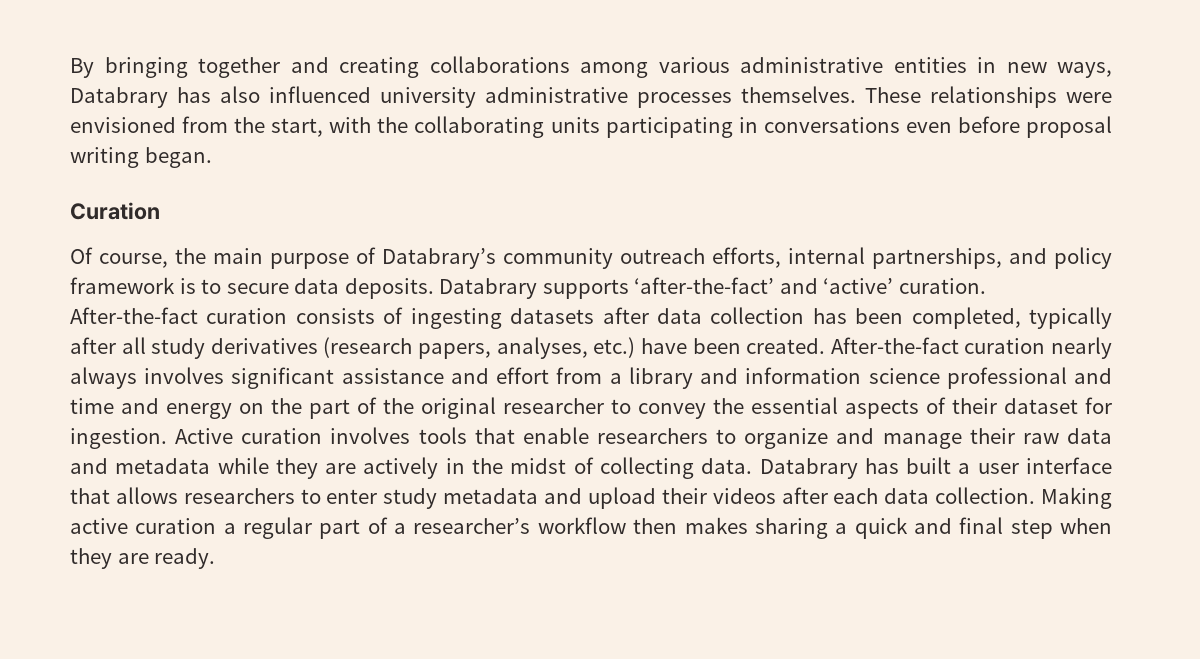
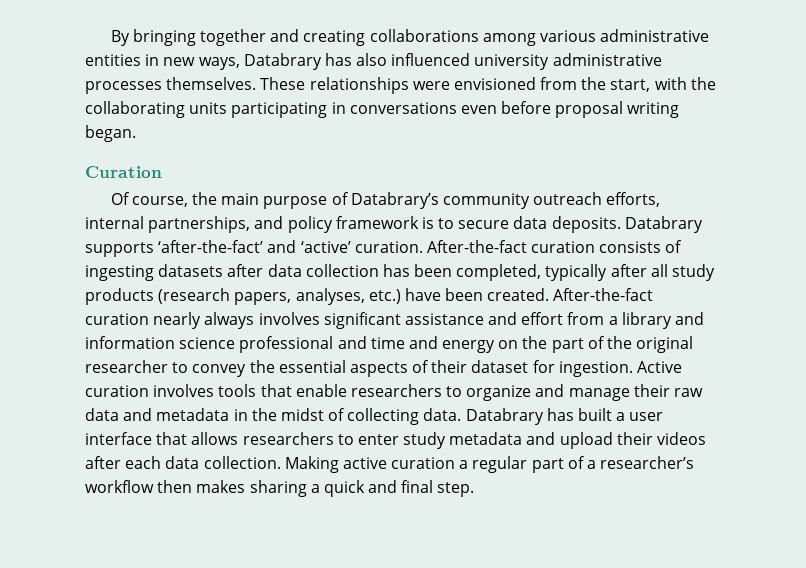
[210,338,318,354] derivatives -> [85,288,154,305] products
[217,457,439,479] while they are actively -> (230, 414) none
[1010,518,1113,539] [70,548,216,569] step when they are ready. -> [437,482,475,497] step.

